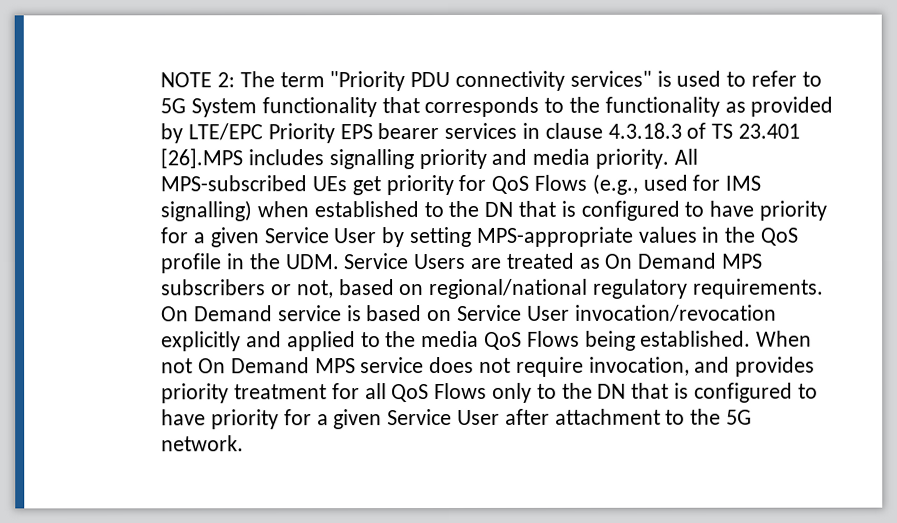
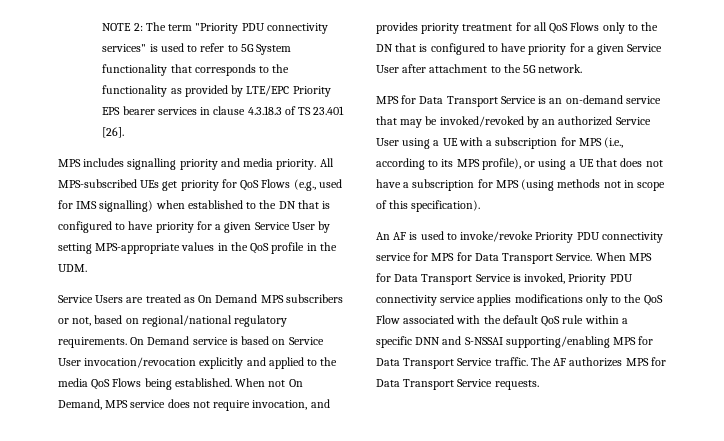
[160,148,244,169] [26].MPS -> [102,127,125,138] [58,159,81,167] [26]. // MPS
(340, 262) none -> (87, 268) //
[230,357,310,374] Demand -> [58,399,102,410] Demand,
(245, 443) none -> [376,95,661,107] [376,116,651,128] [376,137,624,149] [376,158,663,170] [376,179,666,191] [376,200,481,212] [376,231,663,243] [376,252,652,264] [376,273,633,285] [376,294,663,306] [376,315,628,327] [376,336,654,348] [376,357,666,369] [376,379,539,390] // MPS for Data Transport Service is an on-demand service that may be invoked/revoked by an authorized Service User using a UE with a subscription for MPS (i.e., according to its MPS profile), or using a UE that does not have a subscription for MPS (using methods not in scope of this specification). // An AF is used to invoke/revoke Priority PDU connectivity service for MPS for Data Transport Service. When MPS for Data Transport Service is invoked, Priority PDU connectivity service applies modifications only to the QoS Flow associated with the default QoS rule within a specific DNN and S-NSSAI supporting/enabling MPS for Data Transport Service traffic. The AF authorizes MPS for Data Transport Service requests.

